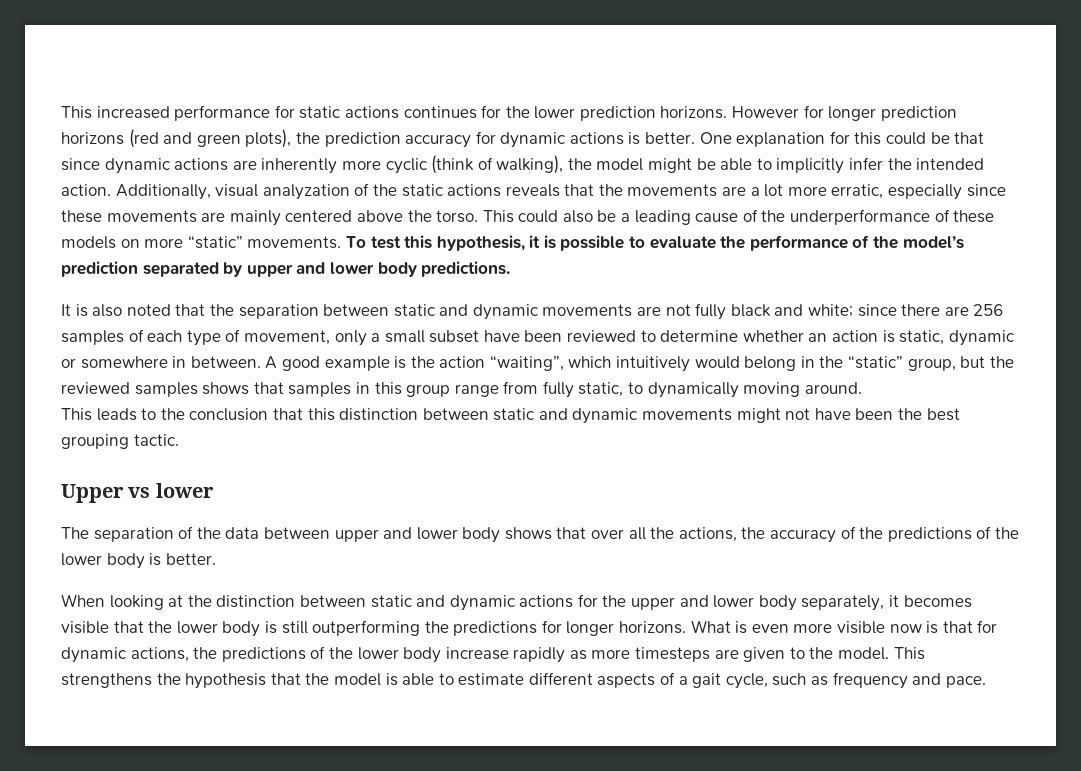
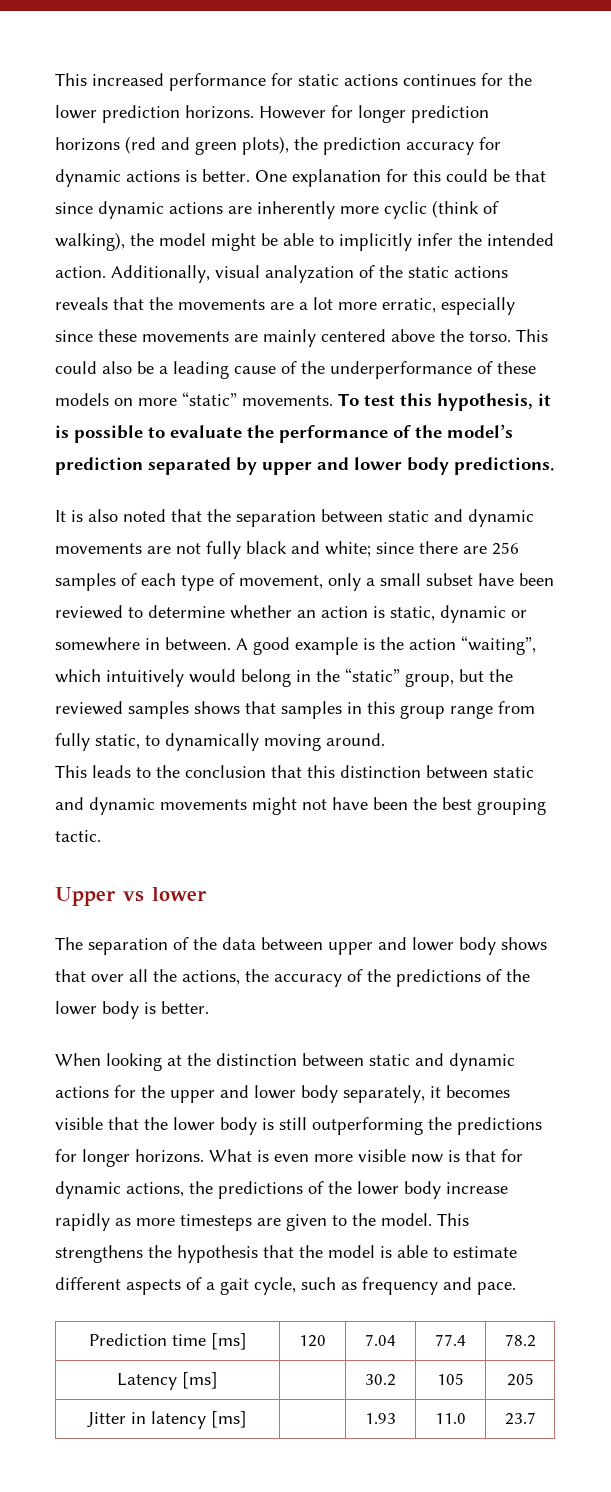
(986, 682) none -> [88,1333,247,1350] [299,1335,326,1347] [365,1334,396,1346] [435,1334,466,1346] [504,1334,536,1347] [117,1372,218,1390] [365,1374,396,1386] [437,1373,464,1385] [506,1373,534,1386] [87,1411,247,1429] [365,1413,396,1424] [435,1413,466,1424] [504,1412,536,1425] // Prediction time [ms] | 120 | 7.04 | 77.4 | 78.2 // Latency [ms] | | 30.2 | 105 | 205 // Jitter in latency [ms] | | 1.93 | 11.0 | 23.7

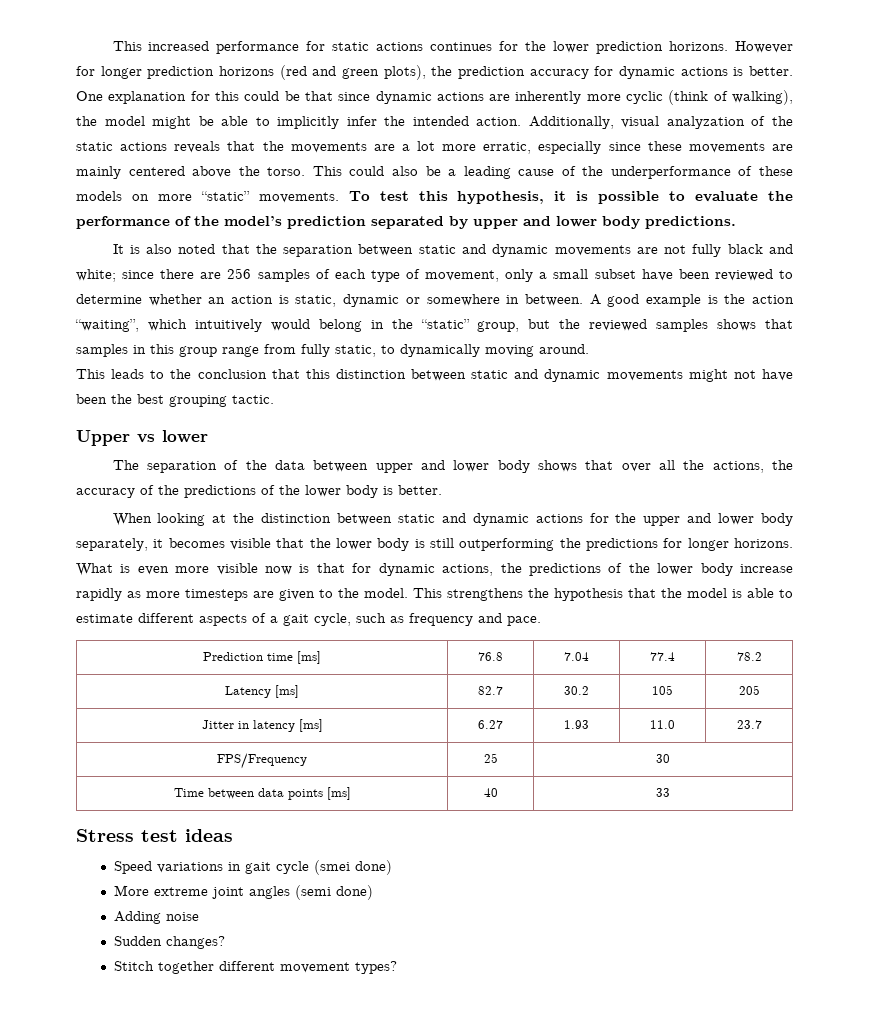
[299,1335,326,1347] 120 -> [478,652,503,661] 76.8
(218, 1380) none -> [478,686,503,695] 82.7
(247, 1419) none -> [478,720,503,729] 6.27
(536, 1418) none -> [217,753,307,769] [483,753,498,763] [656,754,670,763] [173,787,351,800] [483,788,498,797] [656,788,670,797] [76,829,233,842] [113,860,392,875] [113,885,373,900] [113,911,199,924] [113,936,225,949] [113,961,397,974] // FPS/Frequency | 25 | 30 // Time between data points [ms] | 40 | 33 // Stress test ideas // Speed variations in gait cycle (smei done) // More extreme joint angles (semi done) // Adding noise // Sudden changes? // Stitch together different movement types?

